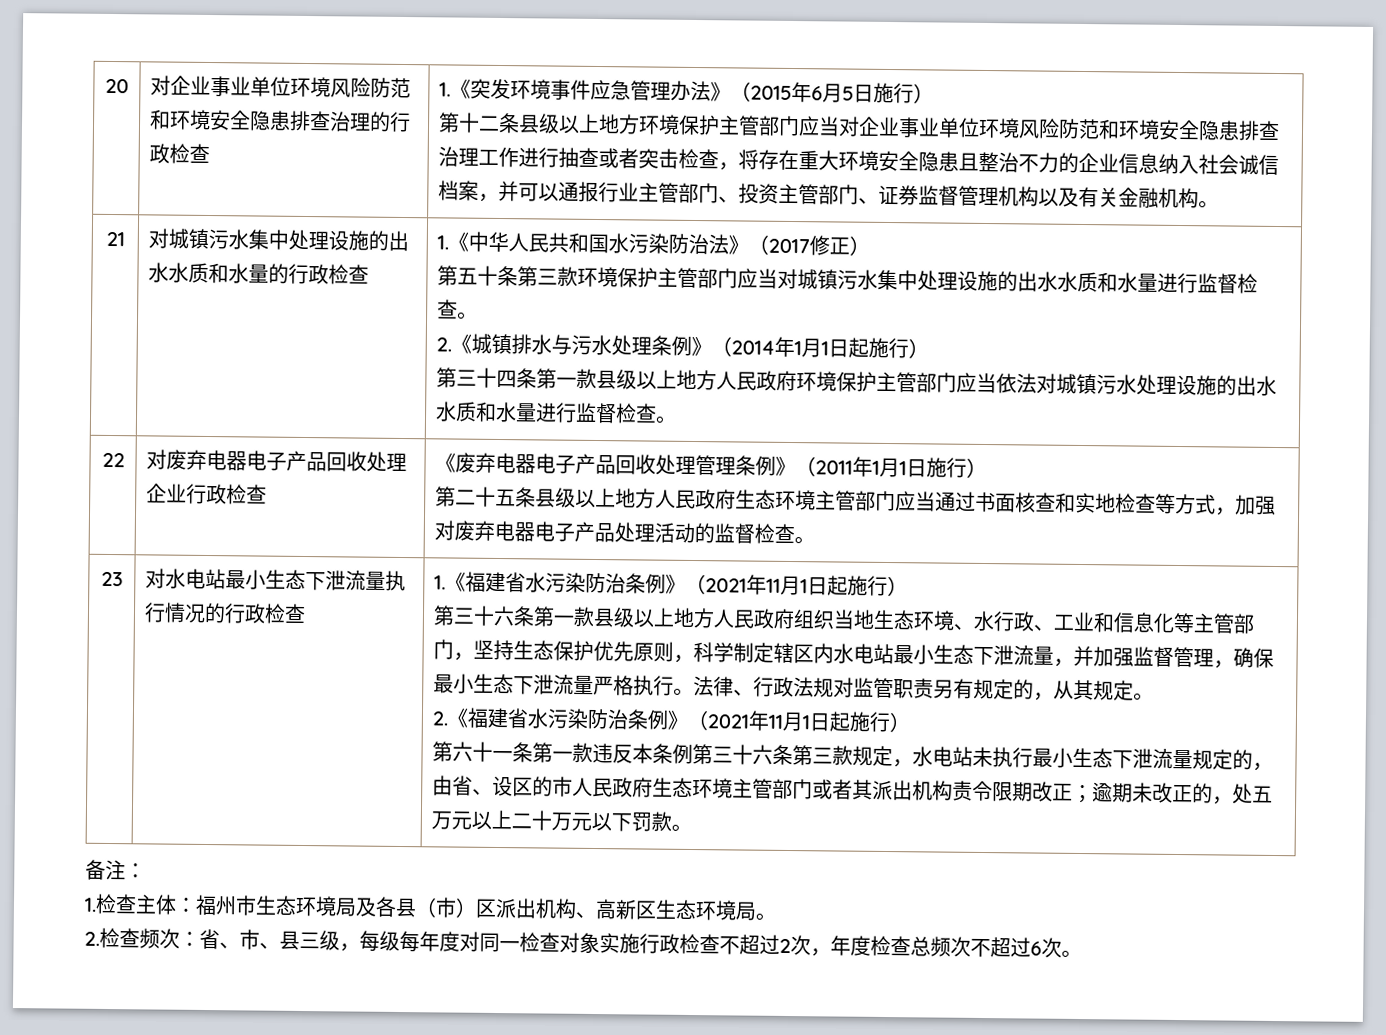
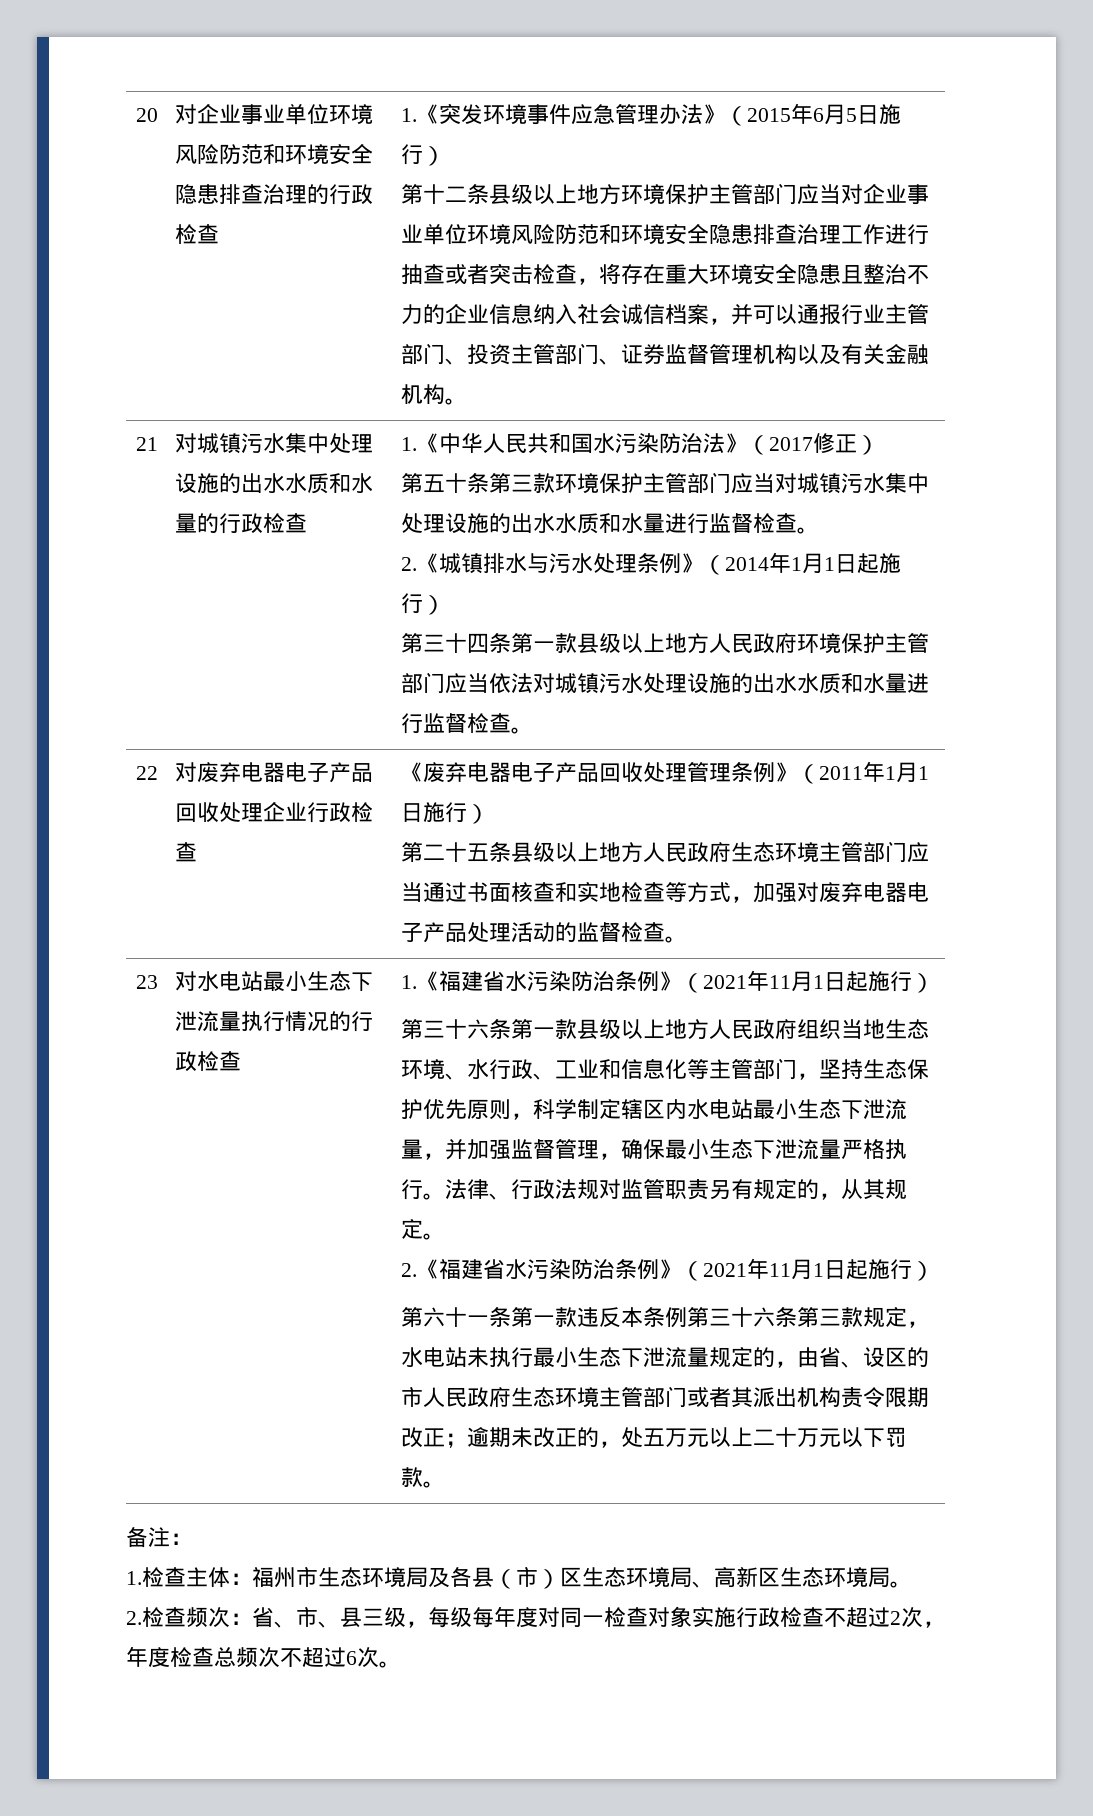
[495,898,577,919] 派出机构 -> [582,1567,692,1588] 生态环境局

